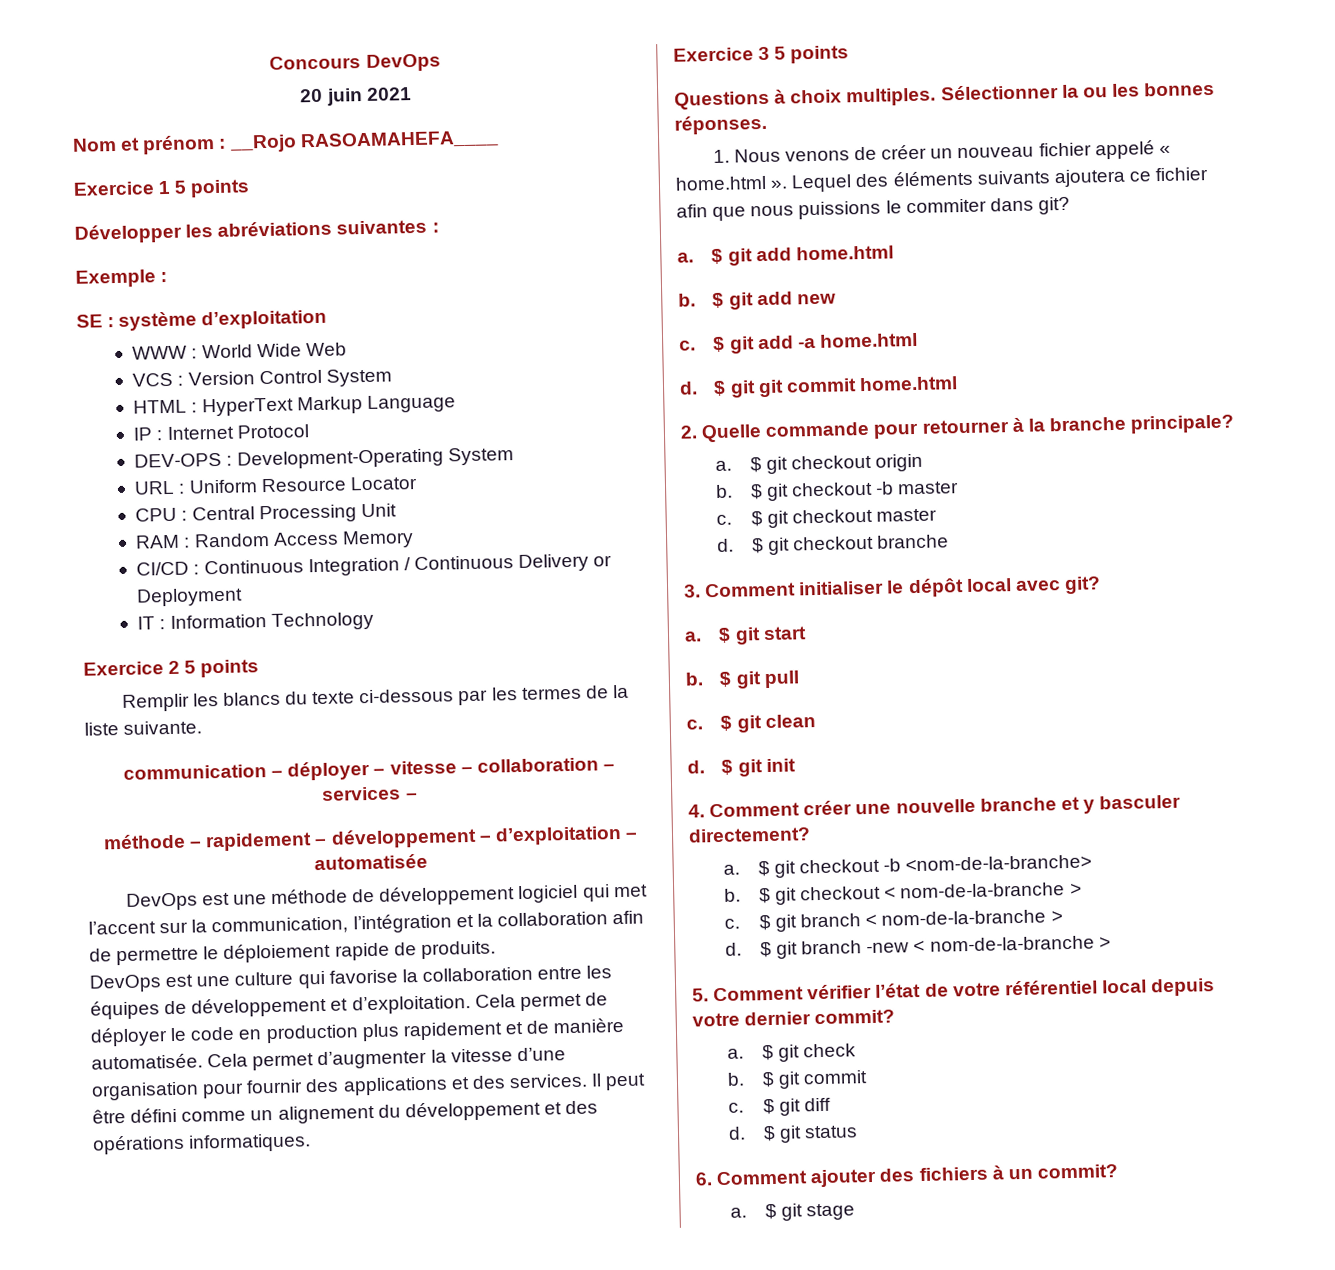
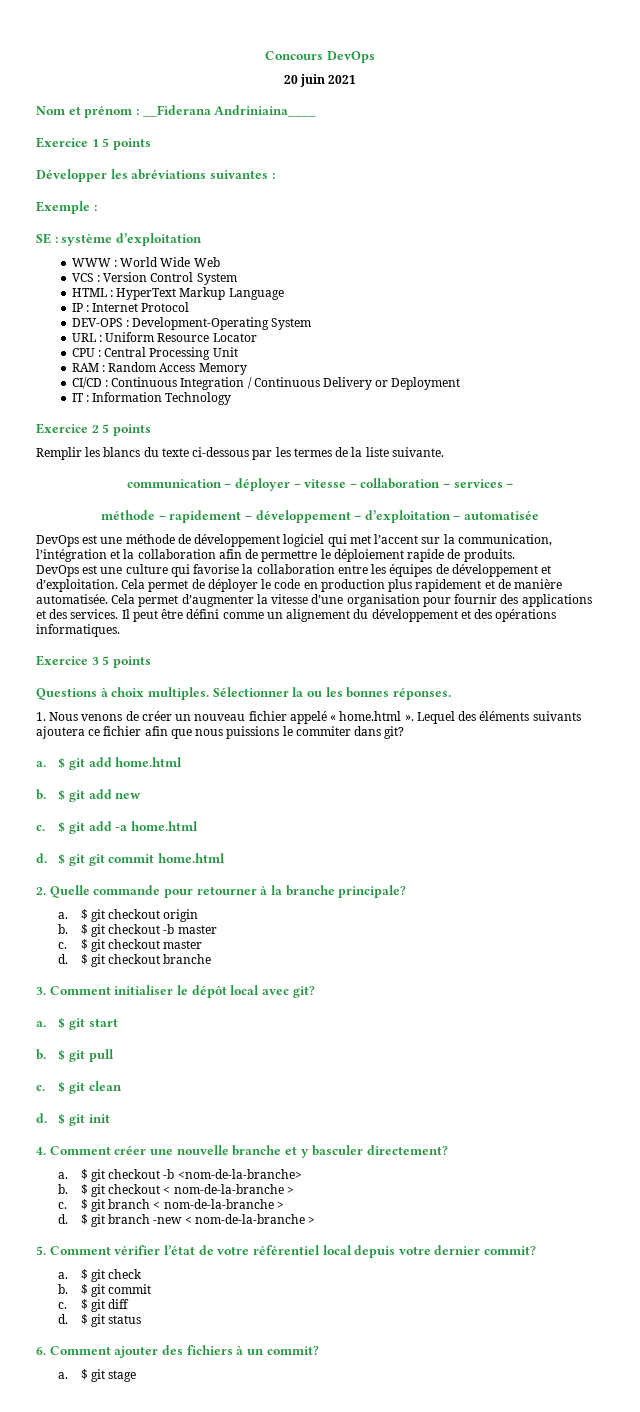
[228,130,499,153] __Rojo RASOAMAHEFA____ -> [142,105,317,117] __Fiderana Andriniaina____

